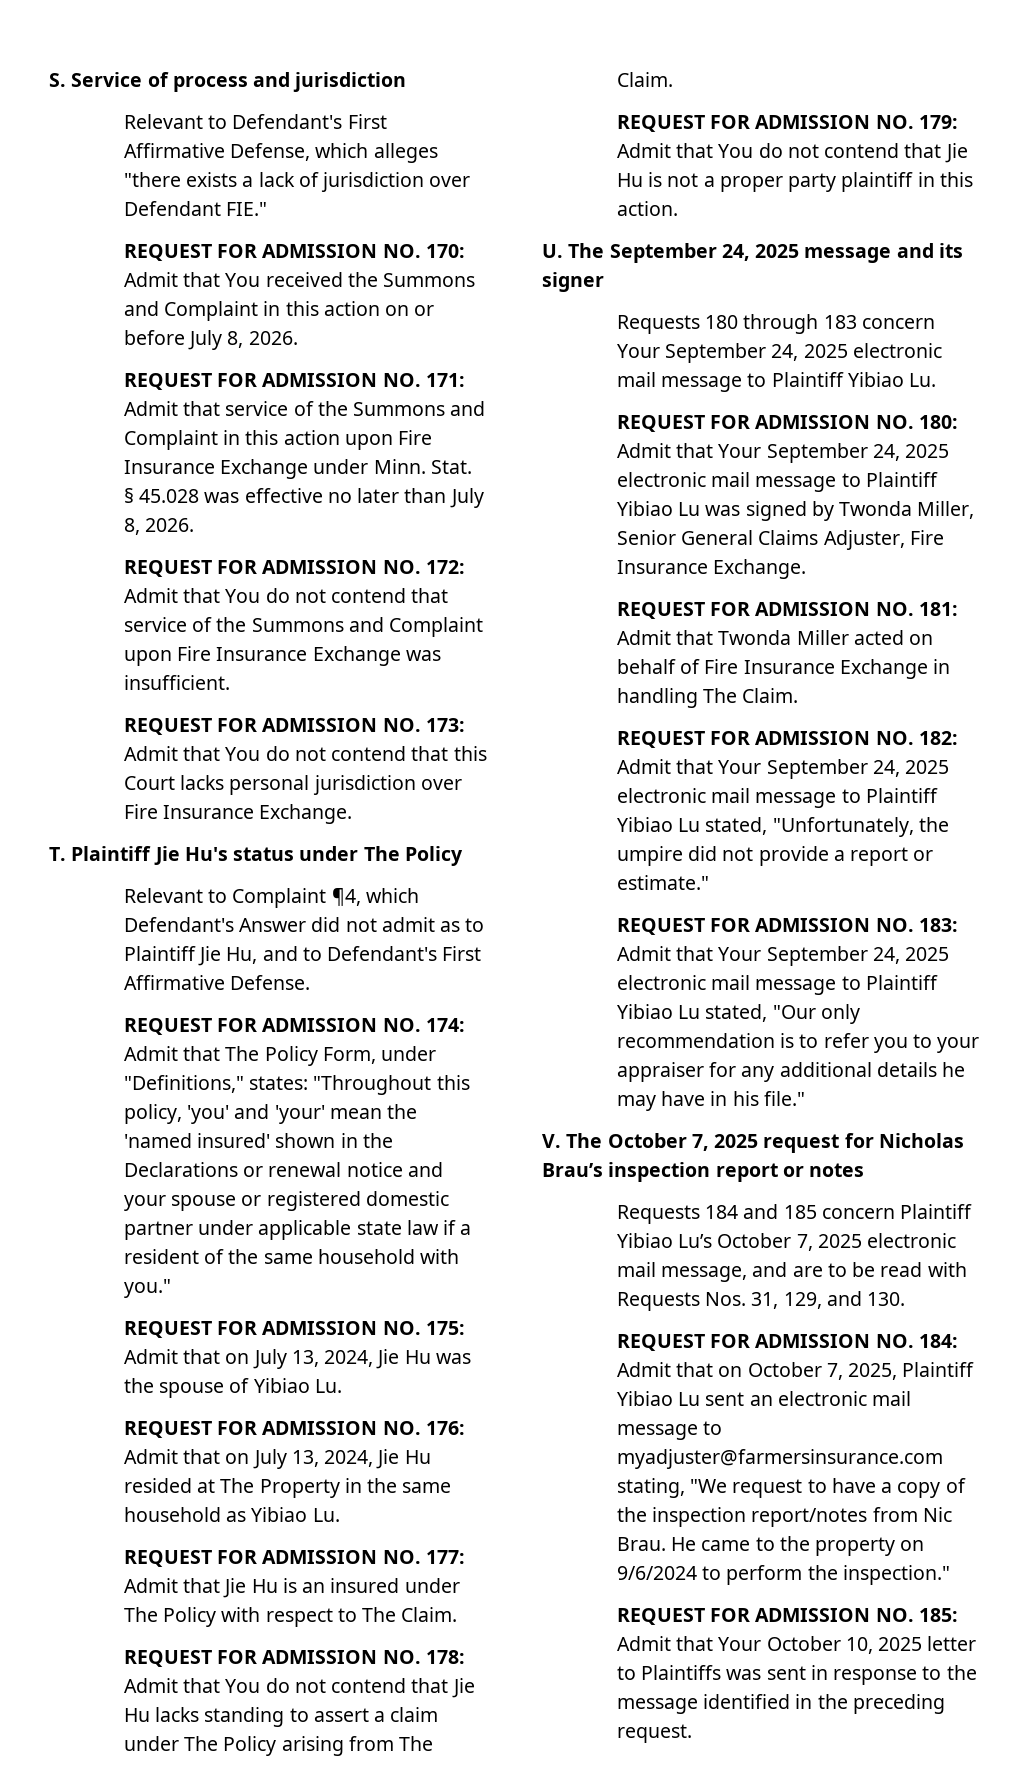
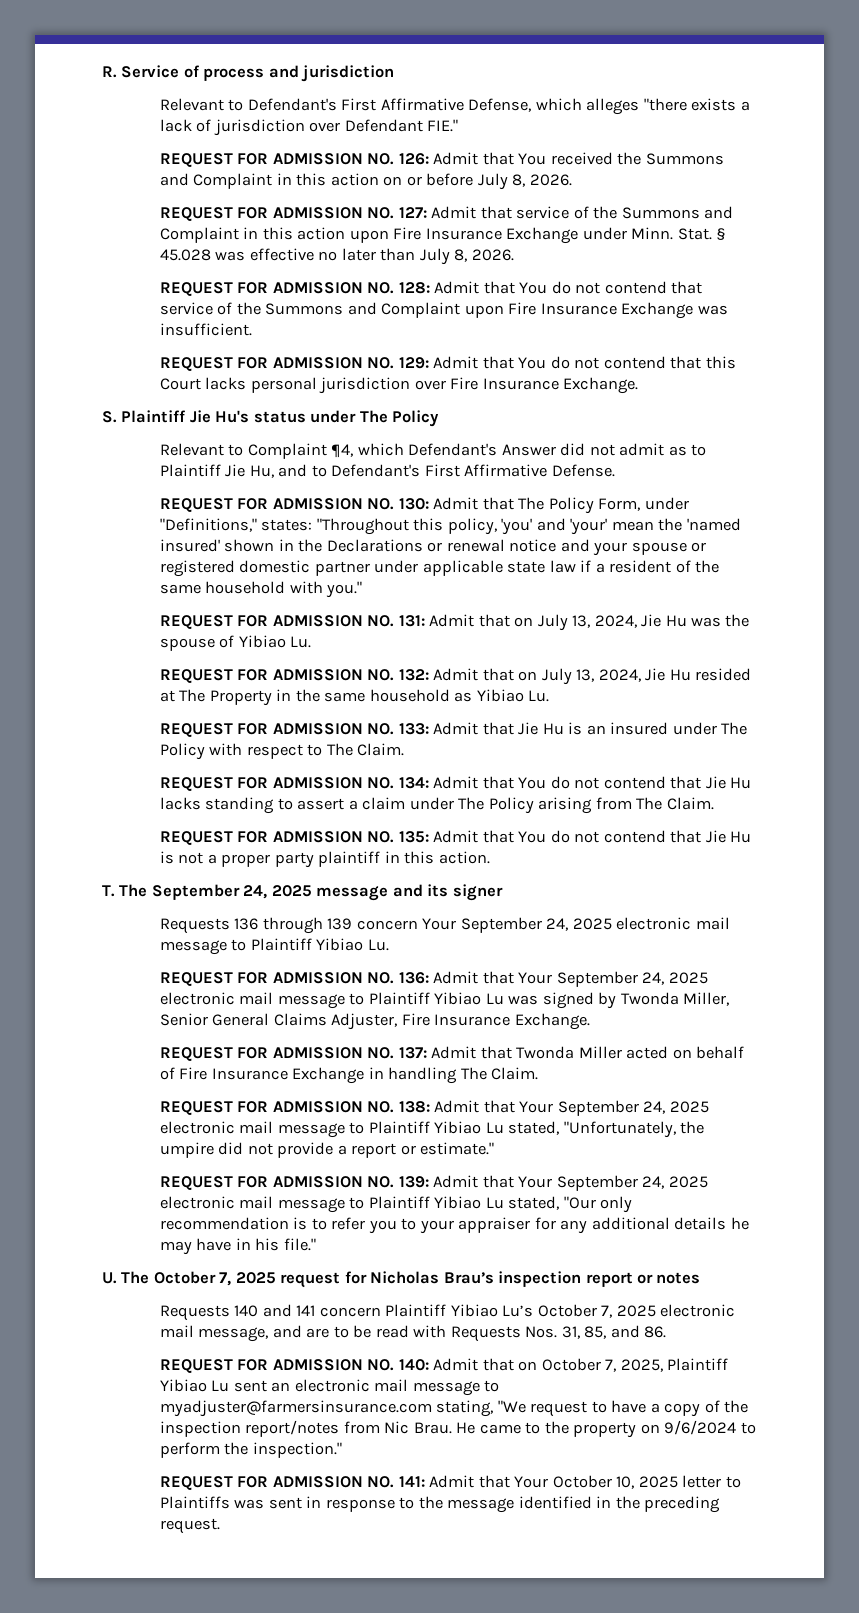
[49,73,66,87] S. -> [102,66,117,78] R.
[425,244,465,258] 170: -> [398,153,429,165] 126:
[425,373,465,387] 171: -> [398,207,427,218] 127:
[425,560,465,574] 172: -> [398,282,430,294] 128:
[425,718,465,732] 173: -> [398,357,429,369] 129:
[49,847,66,861] T. -> [102,411,117,423] S.
[425,1018,465,1032] 174: -> [398,498,429,510] 130:
[425,1321,465,1335] 175: -> [398,615,425,627] 131:
[425,1421,465,1435] 176: -> [398,669,429,681] 132:
[425,1550,465,1564] 177: -> [398,723,429,735] 133:
[425,1650,465,1664] 178: -> [398,777,429,789] 134:
[918,115,958,129] 179: -> [398,831,429,843] 135:
[542,244,563,258] U. -> [102,885,115,897] T.
[705,314,857,334] 180 through 183 -> [234,917,353,934] 136 through 139
[918,415,958,429] 180: -> [398,972,429,984] 136:
[918,602,958,616] 181: -> [398,1047,427,1059] 137:
[918,731,958,745] 182: -> [398,1101,430,1113] 138:
[918,918,958,932] 183: -> [398,1176,429,1188] 139:
[542,1134,561,1148] V. -> [102,1272,117,1284] U.
[705,1204,817,1219] 184 and 185 -> [234,1304,316,1317] 140 and 141
[783,1291,906,1309] [616,1334,958,1351] 129, and 130. // REQUEST FOR ADMISSION NO. 184: -> [584,1325,666,1339] [160,1359,429,1373] 85, and 86. // REQUEST FOR ADMISSION NO. 140:
[918,1608,958,1622] 185: -> [398,1476,425,1487] 141:

